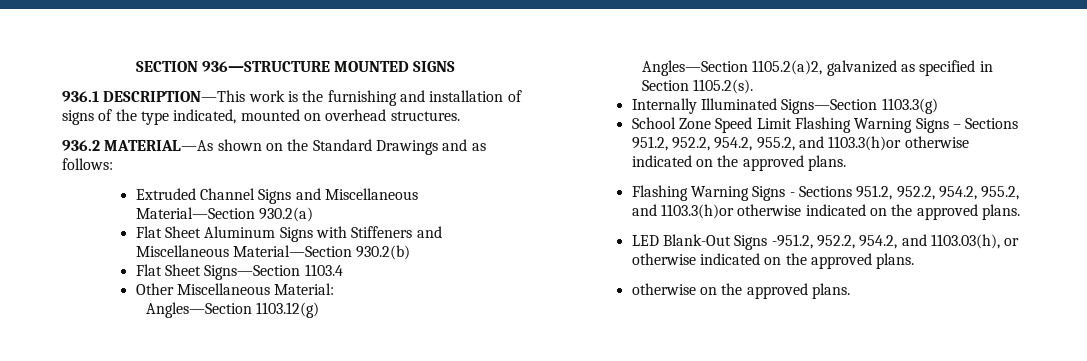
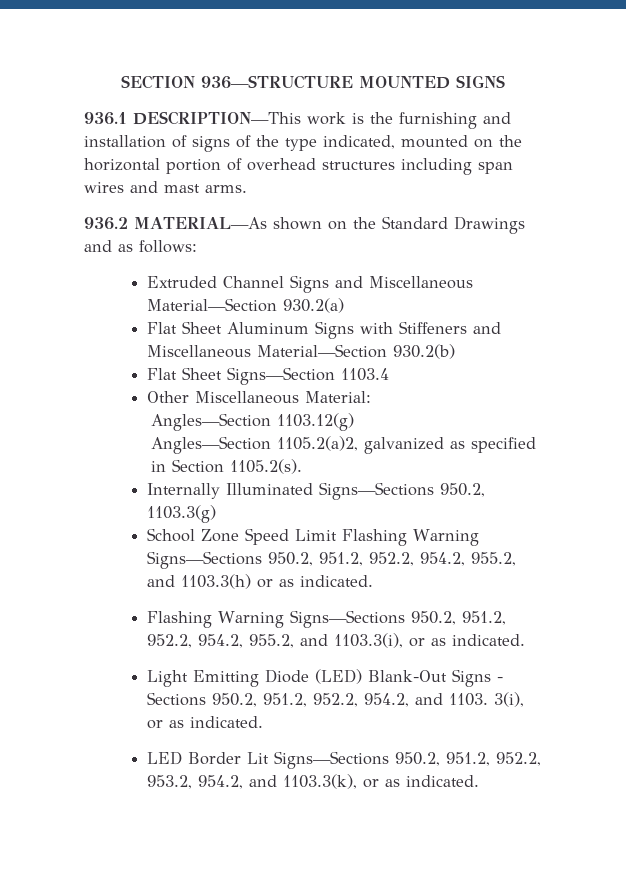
[325,109,460,121] overhead structures. -> [499,135,522,147] [84,158,513,175] [84,181,247,193] the horizontal portion of overhead structures including span wires and mast arms.
[781,99,878,114] Signs—Section -> [318,482,485,500] Signs—Sections 950.2,
[915,118,1019,133] [631,136,969,151] [631,155,846,171] [631,185,1020,201] [631,204,1020,220] [631,234,1020,250] [631,253,915,269] [631,283,850,299] Signs – Sections 951.2, 952.2, 954.2, 955.2, and 1103.3(h)or otherwise indicated on the approved plans. // Flashing Warning Signs - Sections 951.2, 952.2, 954.2, 955.2, and 1103.3(h)or otherwise indicated on the approved plans. // LED Blank-Out Signs -951.2, 952.2, 954.2, and 1103.03(h), or otherwise indicated on the approved plans. // otherwise on the approved plans. -> [146,551,516,569] [146,574,373,589] [146,610,506,628] [146,633,525,648] [146,669,503,687] [146,692,524,707] [146,716,263,729] [146,751,541,769] [146,774,479,789] Signs—Sections 950.2, 951.2, 952.2, 954.2, 955.2, and 1103.3(h) or as indicated. // Flashing Warning Signs—Sections 950.2, 951.2, 952.2, 954.2, 955.2, and 1103.3(i), or as indicated. // Light Emitting Diode (LED) Blank-Out Signs - Sections 950.2, 951.2, 952.2, 954.2, and 1103. 3(i), or as indicated. // LED Border Lit Signs—Sections 950.2, 951.2, 952.2, 953.2, 954.2, and 1103.3(k), or as indicated.

